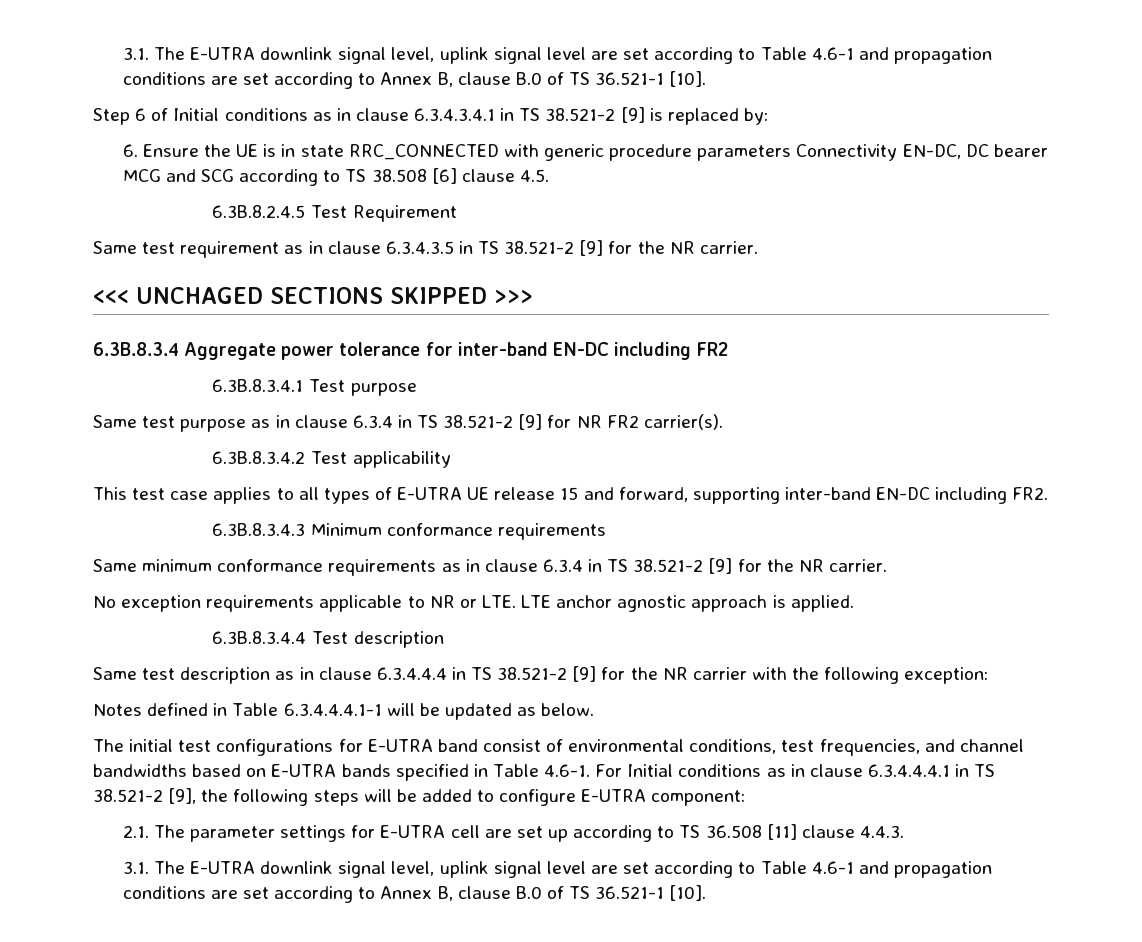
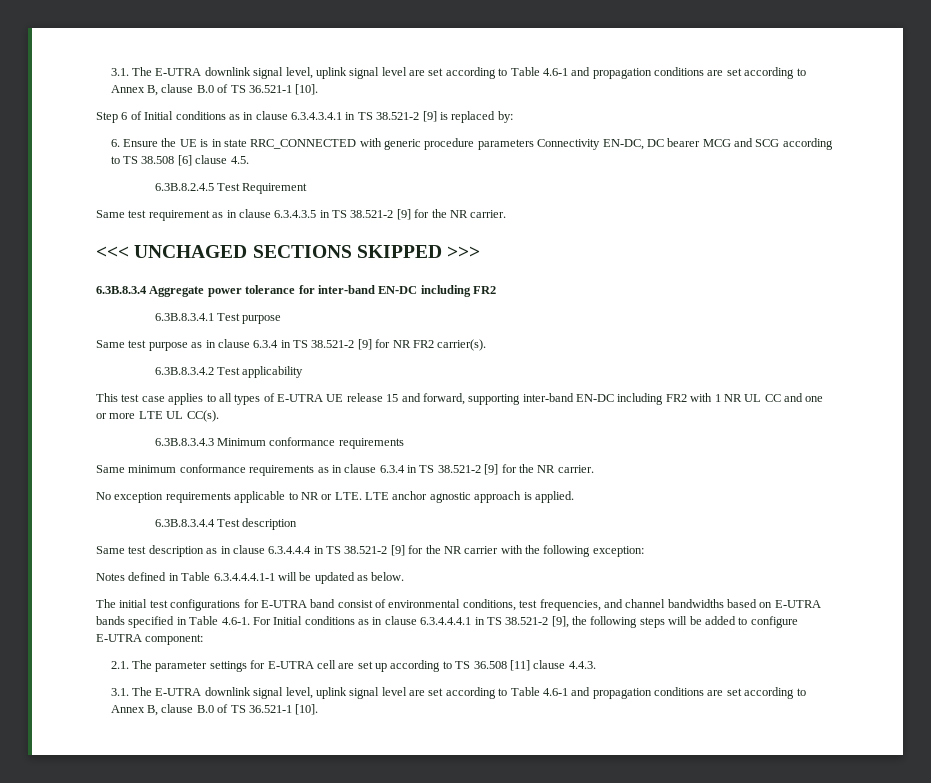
[1012,487,1049,500] FR2. -> [665,393,824,402] [96,410,219,422] FR2 with 1 NR UL CC and one or more LTE UL CC(s).

